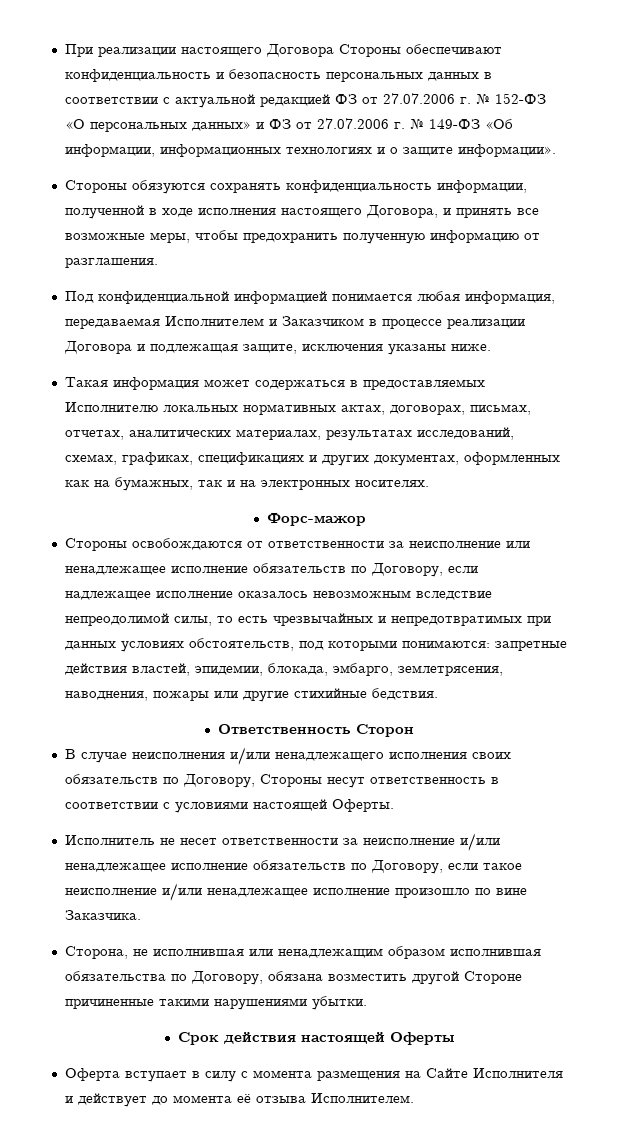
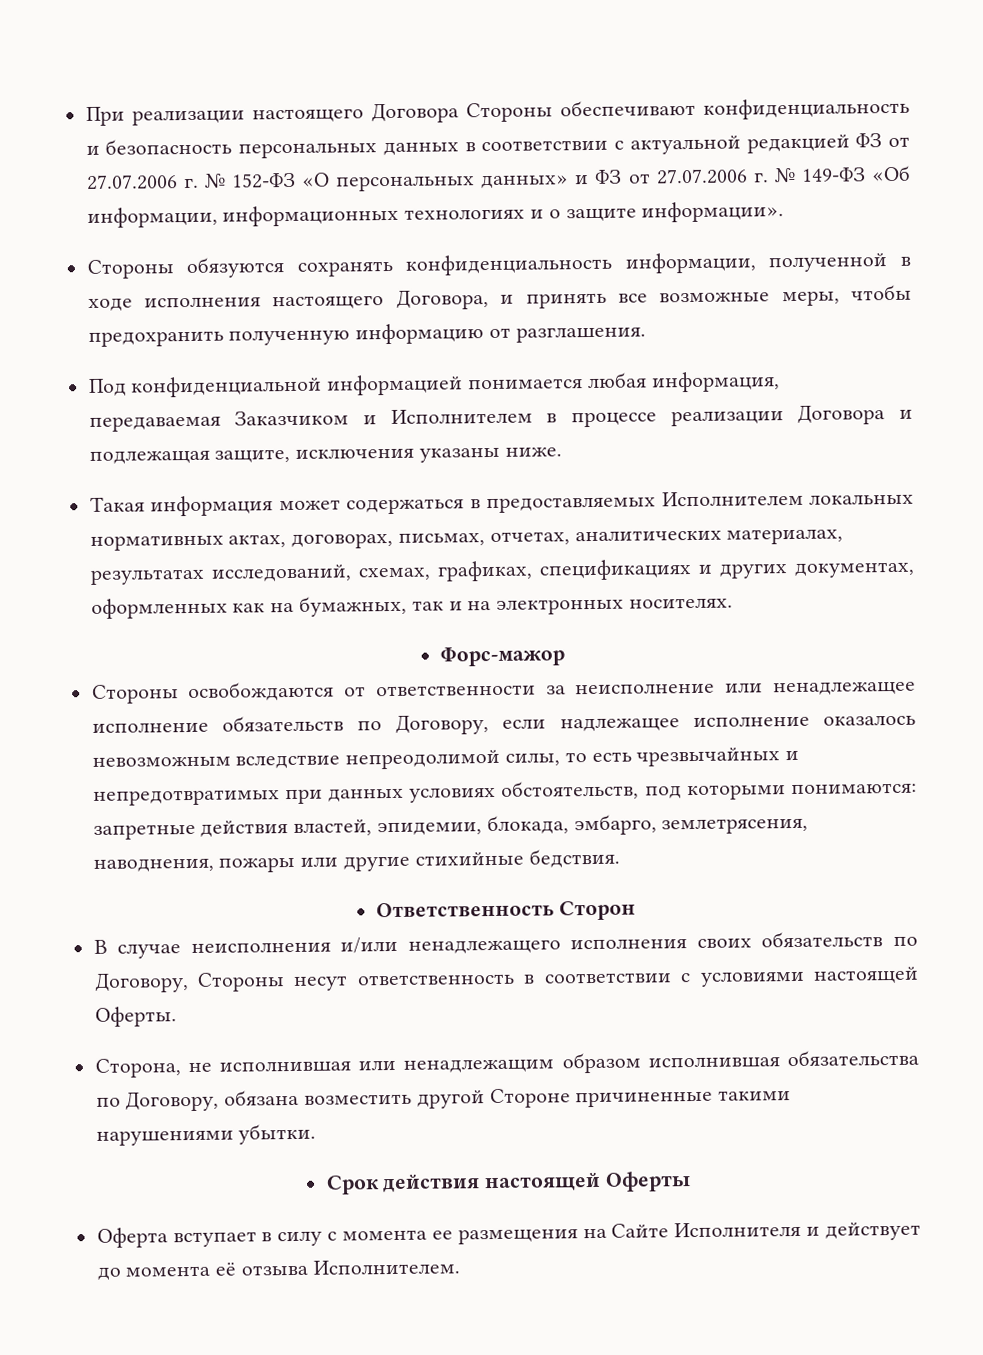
[164,316,364,326] Исполнителем и Заказчиком -> [234,408,533,426] Заказчиком и Исполнителем
[64,402,158,412] Исполнителю -> [661,490,804,507] Исполнителем
[64,833,500,851] [64,860,522,874] [64,883,527,901] [64,910,141,920] // Исполнитель не несет ответственности за неисполнение и/или ненадлежащее исполнение обязательств по Договору, если такое неисполнение и/или ненадлежащее исполнение произошло по вине Заказчика. -> (177, 1016) none
(312, 1074) none -> [431,1230,453,1240] ее

